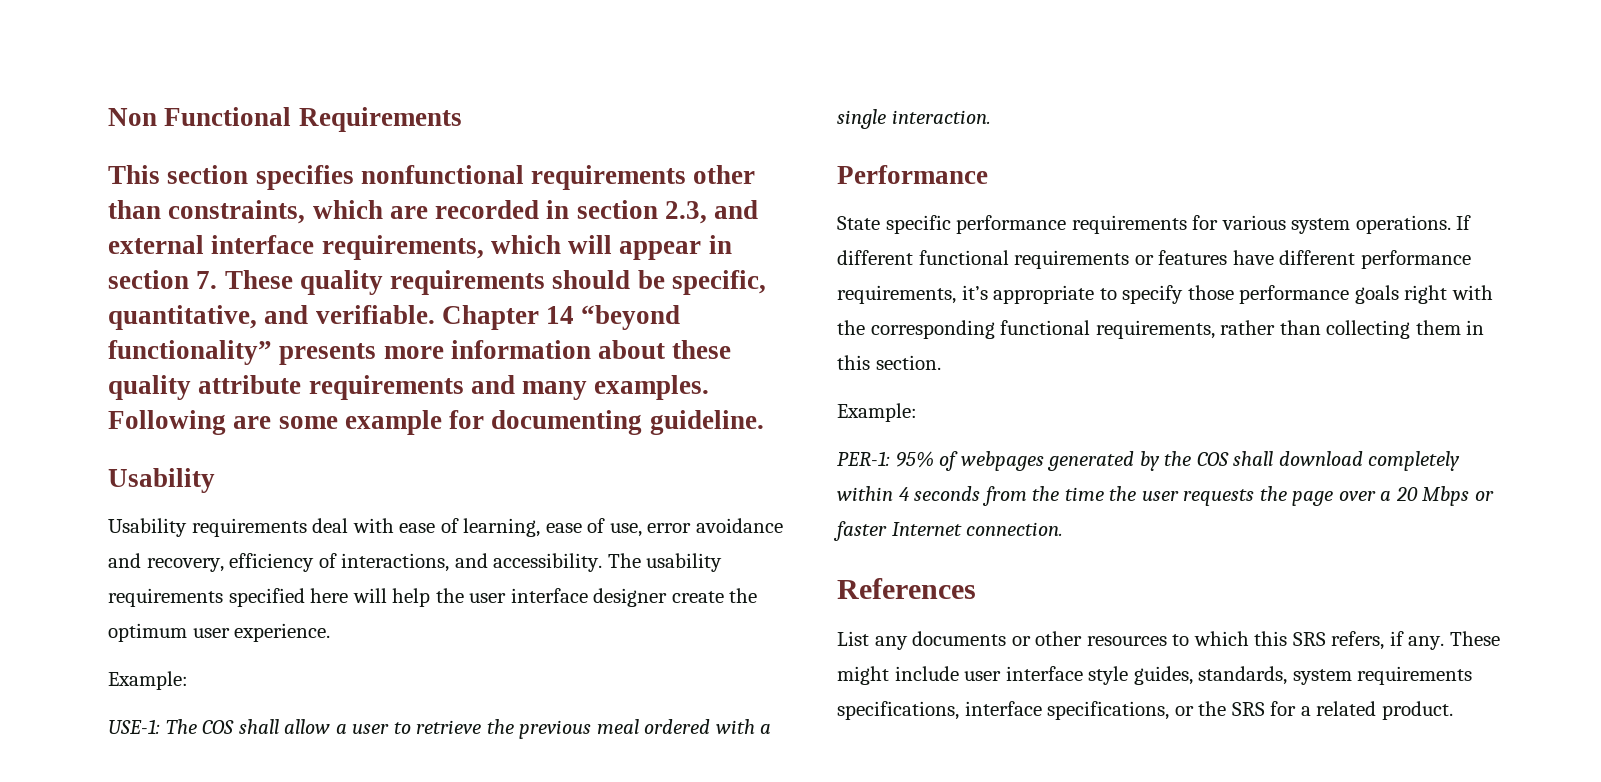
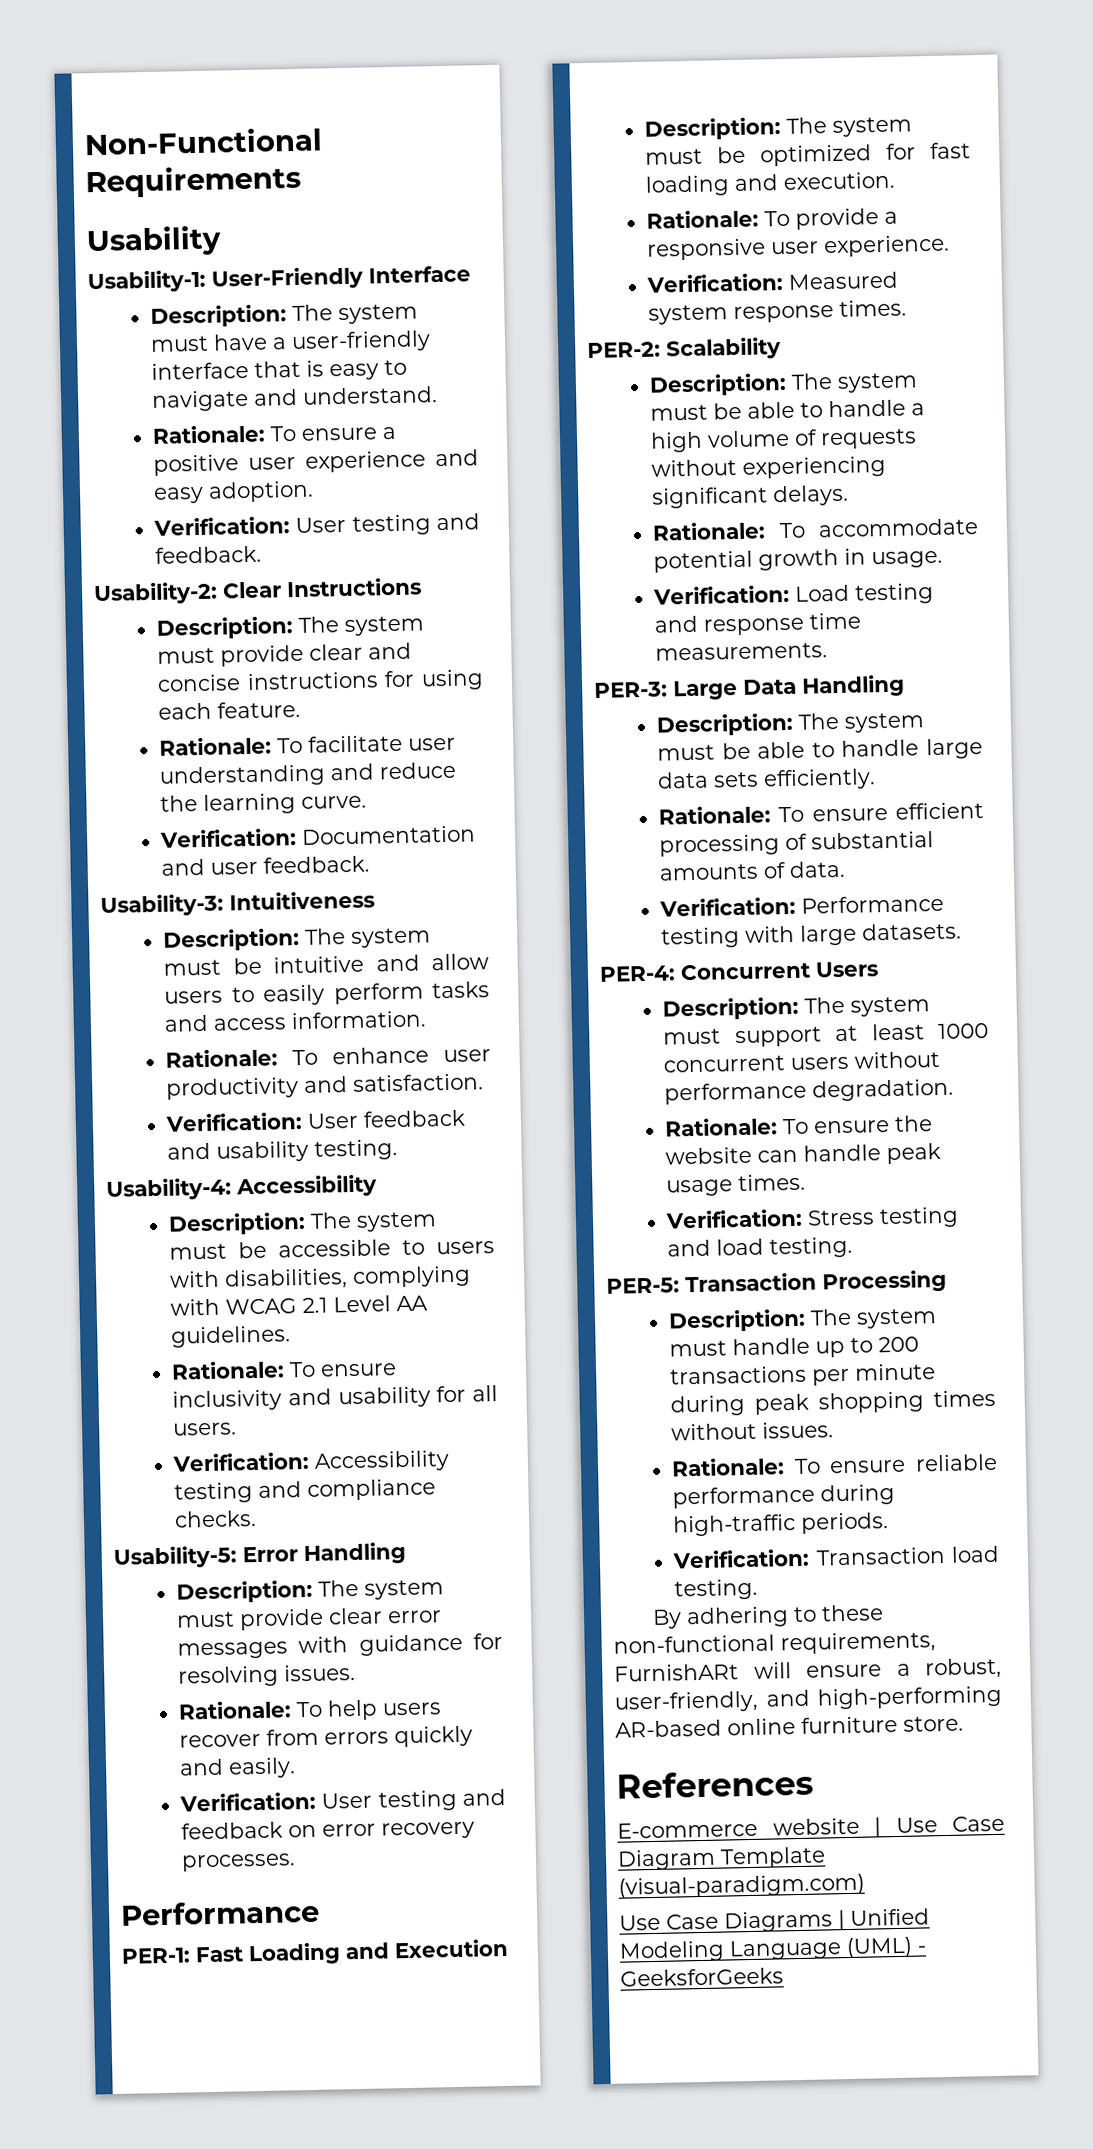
[108,107,292,126] Non Functional -> [84,126,323,156] Non-Functional
[108,165,756,190] [108,200,759,224] [108,235,732,260] [108,270,767,295] [108,305,681,330] [108,340,732,365] [108,375,710,400] [108,410,764,435] [108,468,215,493] [108,518,783,537] [108,553,723,572] [108,588,758,607] [108,623,331,642] [108,671,188,690] [108,719,772,739] [837,109,991,129] [837,165,988,184] [837,215,1472,234] [837,250,1471,269] [837,285,1493,304] [837,320,1485,339] [837,355,941,370] [837,403,917,422] [837,451,1461,471] [837,486,1495,506] [833,521,1064,541] [837,578,976,599] [837,631,1500,650] [837,666,1473,685] [837,701,1453,720] This section specifies nonfunctional requirements other than constraints, which are recorded in section 2.3, and external interface requirements, which will appear in section 7. These quality requirements should be specific, quantitative, and verifiable. Chapter 14 “beyond functionality” presents more information about these quality attribute requirements and many examples. Following are some example for documenting guideline. // Usability // Usability requirements deal with ease of learning, ease of use, error avoidance and recovery, efficiency of interactions, and accessibility. The usability requirements specified here will help the user interface designer create the optimum user experience. // Example: // USE-1: The COS shall allow a user to retrieve the previous meal ordered with a single interaction. // Performance // State specific performance requirements for various system operations. If different functional requirements or features have different performance requirements, it’s appropriate to specify those performance goals right with the corresponding functional requirements, rather than collecting them in this section. // Example: // PER-1: 95% of webpages generated by the COS shall download completely within 4 seconds from the time the user requests the page over a 20 Mbps or faster Internet connection. // References // List any documents or other resources to which this SRS refers, if any. These might include user interface style guides, standards, system requirements specifications, interface specifications, or the SRS for a related product. -> [86,224,222,258] [87,265,471,294] [150,303,419,328] [150,330,432,354] [151,359,408,381] [151,386,439,412] [152,424,397,444] [153,449,479,476] [153,480,315,504] [153,513,480,536] [155,545,263,564] [93,577,422,606] [156,615,425,640] [157,642,413,667] [157,669,484,692] [158,700,302,720] [159,734,457,756] [159,761,457,788] [160,793,368,815] [159,825,477,848] [161,855,371,876] [100,890,375,918] [162,927,432,952] [163,953,490,976] [164,981,491,1006] [164,1010,427,1032] [165,1046,491,1068] [166,1073,485,1100] [165,1109,467,1132] [167,1139,399,1163] [106,1174,378,1202] [168,1211,438,1236] [169,1239,496,1260] [169,1265,472,1291] [170,1295,429,1316] [171,1325,292,1348] [171,1360,398,1380] [172,1385,499,1412] [173,1422,238,1436] [172,1450,451,1473] [174,1478,437,1504] [174,1510,258,1528] [113,1541,406,1569] [176,1579,445,1604] [176,1607,443,1631] [177,1633,503,1660] [178,1664,357,1688] [178,1699,443,1721] [179,1725,474,1748] [179,1757,297,1779] [179,1788,506,1812] [181,1821,476,1840] [181,1853,297,1872] [120,1899,320,1926] [121,1938,508,1966] [644,116,913,141] [645,142,971,167] [645,171,896,197] [646,208,899,230] [646,234,951,261] [646,271,900,293] [648,299,908,325] [587,337,782,361] [649,372,919,397] [650,399,926,421] [650,428,918,453] [651,455,887,479] [652,484,850,509] [652,518,979,541] [653,548,944,573] [653,582,935,605] [654,612,862,636] [655,642,829,661] [594,674,905,701] [656,712,926,737] [657,738,983,761] [657,768,877,791] [658,802,984,825] [659,831,935,857] [659,860,847,881] [659,894,945,917] [661,922,963,949] [599,961,879,982] [662,996,931,1021] [663,1022,989,1048] [663,1050,941,1073] [664,1078,955,1105] [664,1115,934,1137] [665,1142,942,1165] [666,1173,807,1197] [665,1206,960,1229] [667,1236,854,1259] [606,1269,947,1294] [668,1308,938,1333] [669,1336,920,1358] [670,1363,937,1386] [670,1389,996,1417] [671,1421,835,1441] [671,1453,998,1477] [672,1483,896,1509] [673,1512,890,1537] [672,1545,1000,1569] [674,1578,759,1601] [651,1604,884,1629] [613,1631,936,1655] [614,1657,1002,1682] [614,1685,1002,1714] [615,1715,964,1738] [616,1769,814,1799] [617,1815,1005,1839] [617,1846,826,1871] [618,1873,865,1899] [619,1908,930,1933] [619,1936,927,1963] [620,1967,784,1987] Usability // Usability-1: User-Friendly Interface // Description: The system must have a user-friendly interface that is easy to navigate and understand. // Rationale: To ensure a positive user experience and easy adoption. // Verification: User testing and feedback. // Usability-2: Clear Instructions // Description: The system must provide clear and concise instructions for using each feature. // Rationale: To facilitate user understanding and reduce the learning curve. // Verification: Documentation and user feedback. // Usability-3: Intuitiveness // Description: The system must be intuitive and allow users to easily perform tasks and access information. // Rationale: To enhance user productivity and satisfaction. // Verification: User feedback and usability testing. // Usability-4: Accessibility // Description: The system must be accessible to users with disabilities, complying with WCAG 2.1 Level AA guidelines. // Rationale: To ensure inclusivity and usability for all users. // Verification: Accessibility testing and compliance checks. // Usability-5: Error Handling // Description: The system must provide clear error messages with guidance for resolving issues. // Rationale: To help users recover from errors quickly and easily. // Verification: User testing and feedback on error recovery processes. // Performance // PER-1: Fast Loading and Execution // Description: The system must be optimized for fast loading and execution. // Rationale: To provide a responsive user experience. // Verification: Measured system response times. // PER-2: Scalability // Description: The system must be able to handle a high volume of requests without experiencing significant delays. // Rationale: To accommodate potential growth in usage. // Verification: Load testing and response time measurements. // PER-3: Large Data Handling // Description: The system must be able to handle large data sets efficiently. // Rationale: To ensure efficient processing of substantial amounts of data. // Verification: Performance testing with large datasets. // PER-4: Concurrent Users // Description: The system must support at least 1000 concurrent users without performance degradation. // Rationale: To ensure the website can handle peak usage times. // Verification: Stress testing and load testing. // PER-5: Transaction Processing // Description: The system must handle up to 200 transactions per minute during peak shopping times without issues. // Rationale: To ensure reliable performance during high-traffic periods. // Verification: Transaction load testing. // By adhering to these non-functional requirements, FurnishARt will ensure a robust, user-friendly, and high-performing AR-based online furniture store. // References // E-commerce website | Use Case Diagram Template (visual-paradigm.com) // Use Case Diagrams | Unified Modeling Language (UML) - GeeksforGeeks

